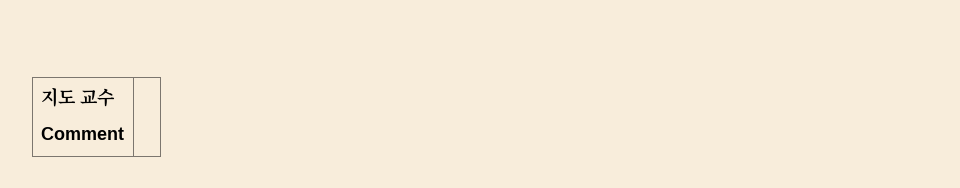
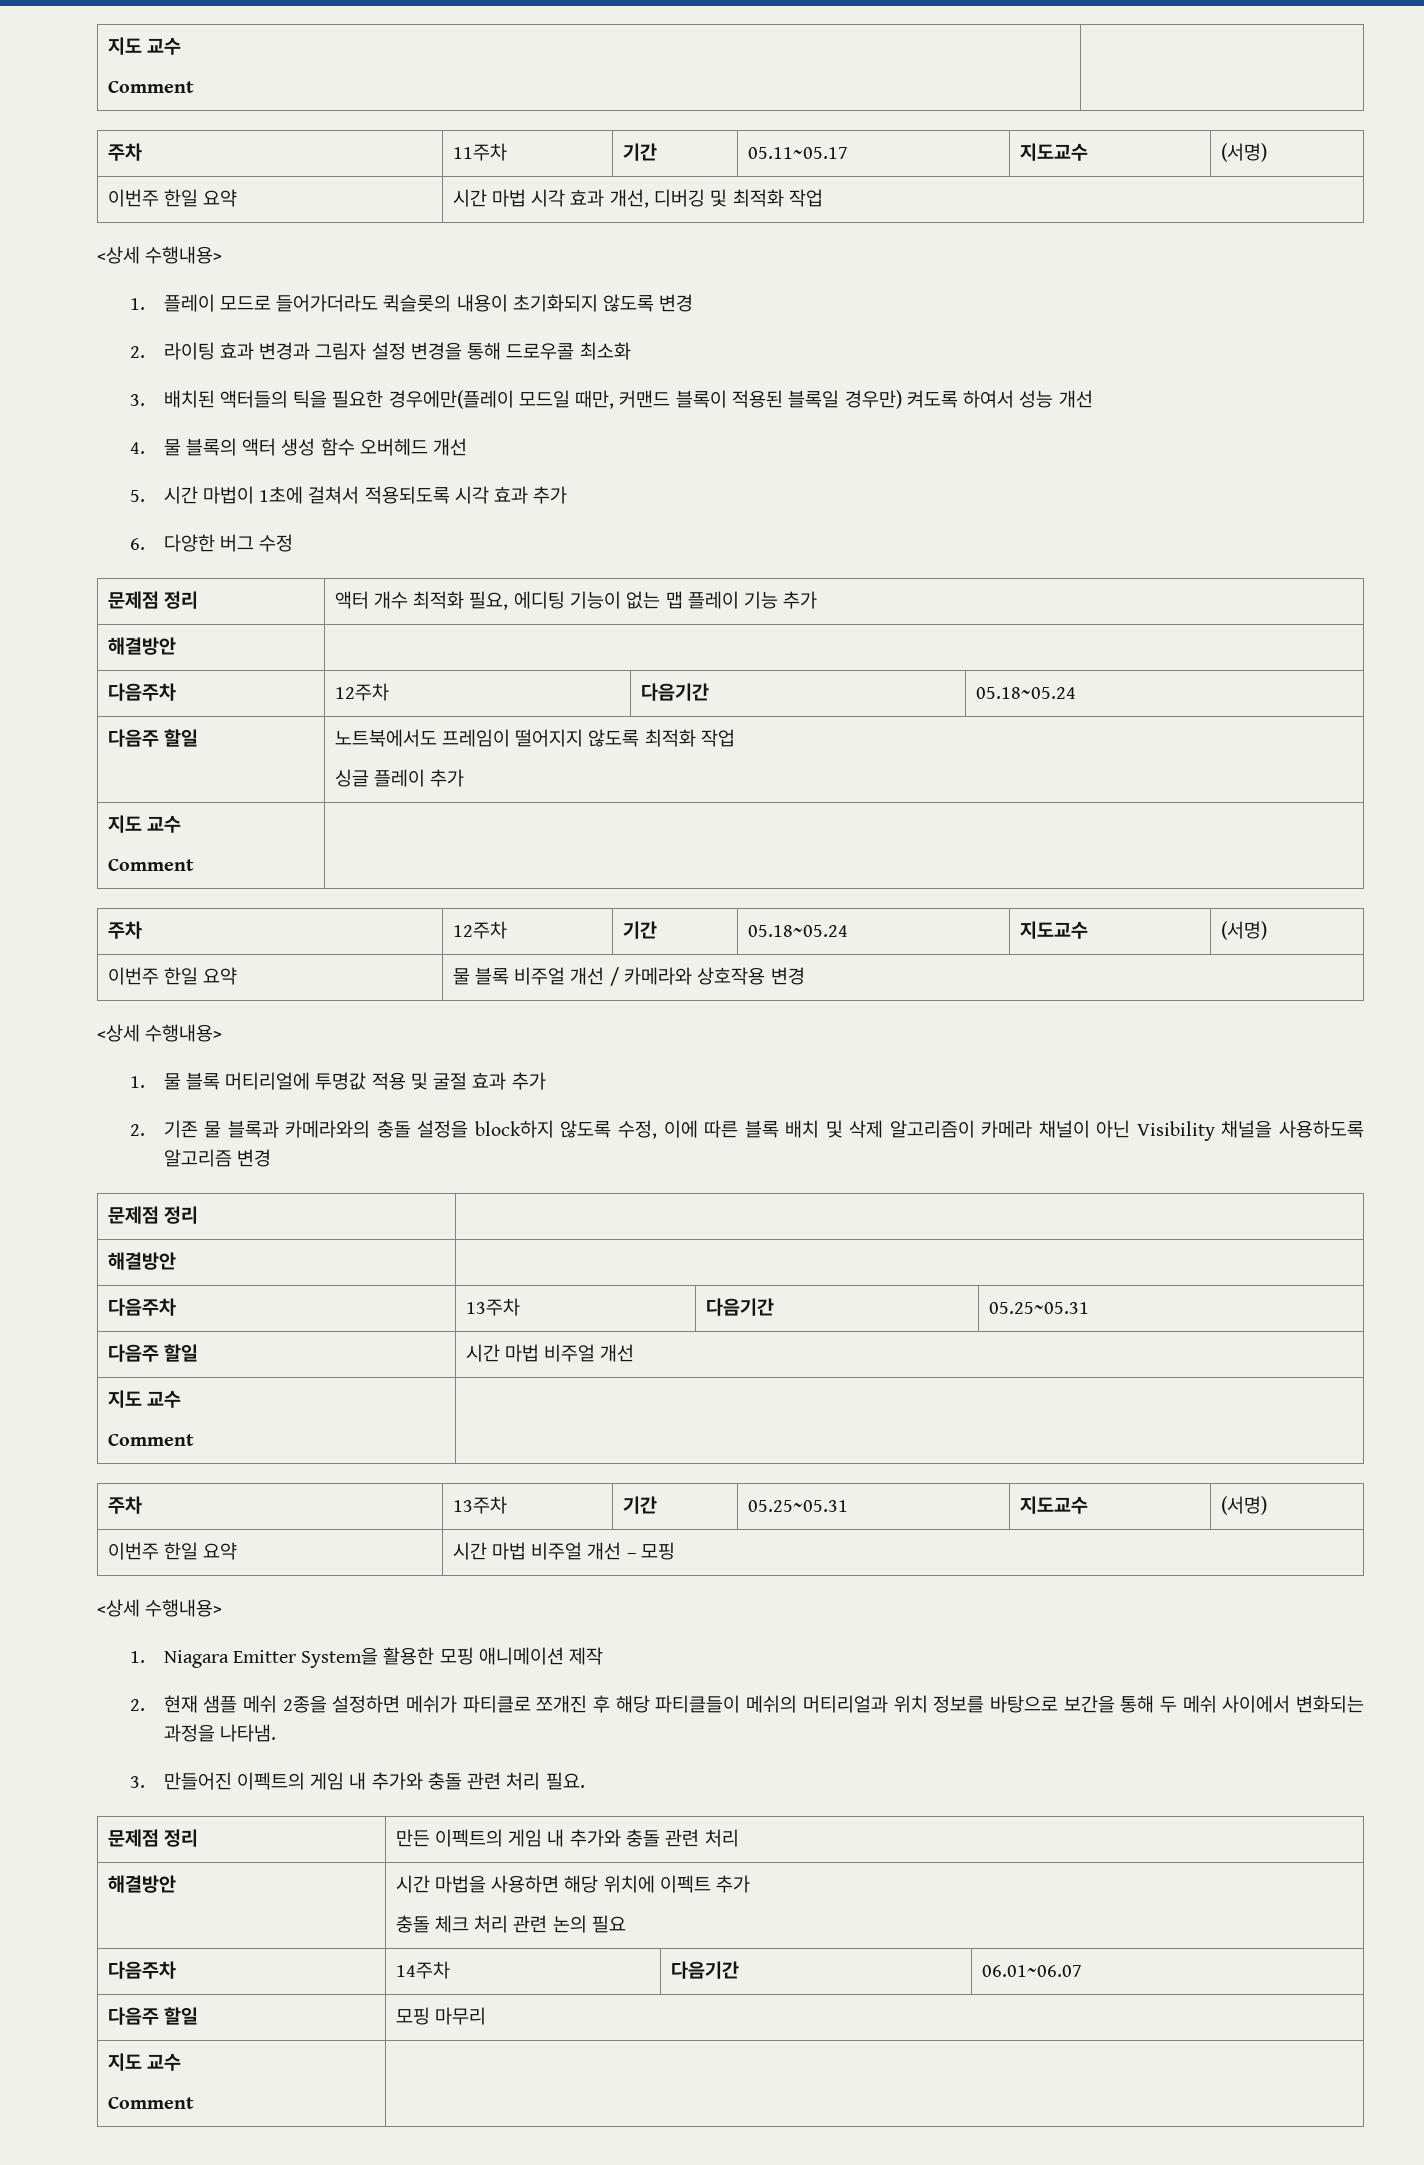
[40,87,115,107] [40,127,124,140] 지도 교수 // Comment | -> [107,37,181,55] [107,80,194,93] [107,143,142,161] [452,143,507,161] [622,143,657,161] [747,147,848,159] [1019,143,1088,161] [1220,143,1267,162] [107,189,238,207] [452,189,823,208] [97,246,223,264] [130,294,694,312] [130,342,631,360] [130,390,1093,409] [130,438,468,456] [130,486,568,504] [130,534,294,552] [107,591,198,609] [334,591,818,610] [107,637,176,655] [107,683,176,701] [334,683,389,701] [640,683,709,701] [975,687,1076,699] [107,729,198,747] [334,729,735,747] [334,769,465,787] [107,815,181,833] [107,858,194,871] [107,921,142,939] [452,921,507,939] [622,921,657,939] [747,925,848,937] [1019,921,1088,939] [1220,921,1267,940] [107,967,238,985] [452,967,805,986] [97,1024,223,1042] [130,1072,546,1090] [130,1120,1364,1141] [163,1149,271,1167] [107,1206,198,1224] [107,1252,176,1270] [107,1298,176,1316] [465,1298,520,1316] [705,1298,774,1316] [988,1302,1089,1314] [107,1344,198,1362] [465,1344,635,1362] [107,1390,181,1408] [107,1433,194,1446] [107,1496,142,1514] [452,1496,507,1514] [622,1496,657,1514] [747,1500,848,1512] [1019,1496,1088,1514] [1220,1496,1267,1515] [107,1542,238,1560] [452,1542,675,1560] [97,1599,223,1617] [130,1647,604,1668] [130,1695,1364,1713] [163,1724,276,1742] [130,1772,585,1790] [107,1829,198,1847] [395,1829,739,1847] [107,1875,176,1893] [395,1875,751,1893] [395,1915,626,1933] [107,1961,176,1979] [395,1961,450,1979] [670,1961,739,1979] [981,1965,1082,1977] [107,2007,198,2025] [395,2007,486,2025] [107,2053,181,2071] [107,2096,194,2109] 지도 교수 // Comment | // 주차 | 11주차 | 기간 | 05.11~05.17 | 지도교수 | (서명) // 이번주 한일 요약 | 시간 마법 시각 효과 개선, 디버깅 및 최적화 작업 // <상세 수행내용> // 1. 플레이 모드로 들어가더라도 퀵슬롯의 내용이 초기화되지 않도록 변경 // 2. 라이팅 효과 변경과 그림자 설정 변경을 통해 드로우콜 최소화 // 3. 배치된 액터들의 틱을 필요한 경우에만(플레이 모드일 때만, 커맨드 블록이 적용된 블록일 경우만) 켜도록 하여서 성능 개선 // 4. 물 블록의 액터 생성 함수 오버헤드 개선 // 5. 시간 마법이 1초에 걸쳐서 적용되도록 시각 효과 추가 // 6. 다양한 버그 수정 // 문제점 정리 | 액터 개수 최적화 필요, 에디팅 기능이 없는 맵 플레이 기능 추가 // 해결방안 | // 다음주차 | 12주차 | 다음기간 | 05.18~05.24 // 다음주 할일 | 노트북에서도 프레임이 떨어지지 않도록 최적화 작업 // 싱글 플레이 추가 // 지도 교수 // Comment | // 주차 | 12주차 | 기간 | 05.18~05.24 | 지도교수 | (서명) // 이번주 한일 요약 | 물 블록 비주얼 개선 / 카메라와 상호작용 변경 // <상세 수행내용> // 1. 물 블록 머티리얼에 투명값 적용 및 굴절 효과 추가 // 2. 기존 물 블록과 카메라와의 충돌 설정을 block하지 않도록 수정, 이에 따른 블록 배치 및 삭제 알고리즘이 카메라 채널이 아닌 Visibility 채널을 사용하도록 알고리즘 변경 // 문제점 정리 | // 해결방안 | // 다음주차 | 13주차 | 다음기간 | 05.25~05.31 // 다음주 할일 | 시간 마법 비주얼 개선 // 지도 교수 // Comment | // 주차 | 13주차 | 기간 | 05.25~05.31 | 지도교수 | (서명) // 이번주 한일 요약 | 시간 마법 비주얼 개선 – 모핑 // <상세 수행내용> // 1. Niagara Emitter System을 활용한 모핑 애니메이션 제작 // 2. 현재 샘플 메쉬 2종을 설정하면 메쉬가 파티클로 쪼개진 후 해당 파티클들이 메쉬의 머티리얼과 위치 정보를 바탕으로 보간을 통해 두 메쉬 사이에서 변화되는 과정을 나타냄. // 3. 만들어진 이펙트의 게임 내 추가와 충돌 관련 처리 필요. // 문제점 정리 | 만든 이펙트의 게임 내 추가와 충돌 관련 처리 // 해결방안 | 시간 마법을 사용하면 해당 위치에 이펙트 추가 // 충돌 체크 처리 관련 논의 필요 // 다음주차 | 14주차 | 다음기간 | 06.01~06.07 // 다음주 할일 | 모핑 마무리 // 지도 교수 // Comment |

